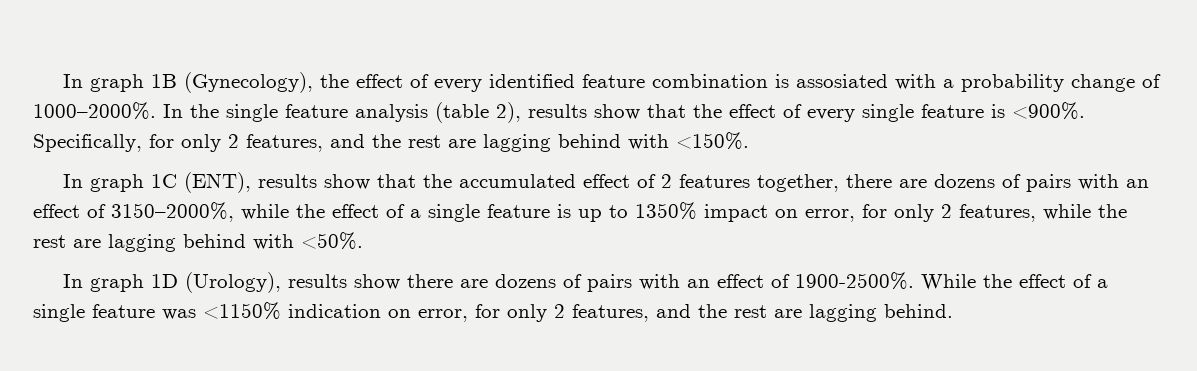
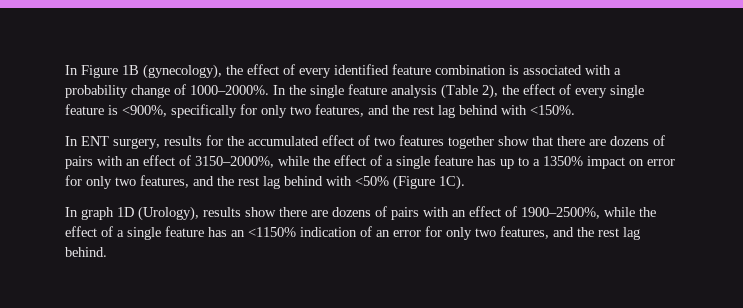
[62,72,313,93] In graph 1B (Gynecology), -> [65,64,222,79] In Figure 1B (gynecology),
[795,74,888,88] assosiated -> [523,65,582,75] associated
[435,102,686,123] (table 2), results show that -> [441,84,498,99] (Table 2),
[1012,102,1085,120] [33,134,551,152] <900%. Specifically, for only 2 features, and the rest are lagging -> [122,104,455,118] <900%, specifically for only two features, and the rest lag
[89,172,839,193] graph 1C (ENT), results show that the accumulated effect of 2 features together, -> [81,135,553,149] ENT surgery, results for the accumulated effect of two features together show that
[557,204,571,218] is -> [477,156,496,166] has
(628, 211) none -> [533,159,540,166] a
[805,204,1127,222] [33,232,363,252] error, for only 2 features, while the rest are lagging behind with <50%. -> [647,159,675,166] [65,175,465,190] error for only two features, and the rest lag behind with <50% (Figure 1C).
[794,272,1108,290] [33,302,877,322] 1900-2500%. While the effect of a single feature was <1150% indication on error, for only 2 features, and the rest are lagging -> [521,207,656,219] [65,226,640,240] 1900–2500%, while the effect of a single feature has an <1150% indication of an error for only two features, and the rest lag

